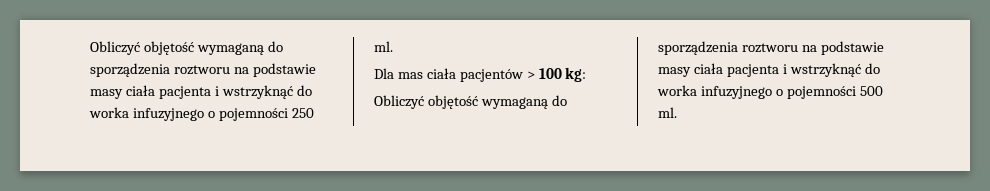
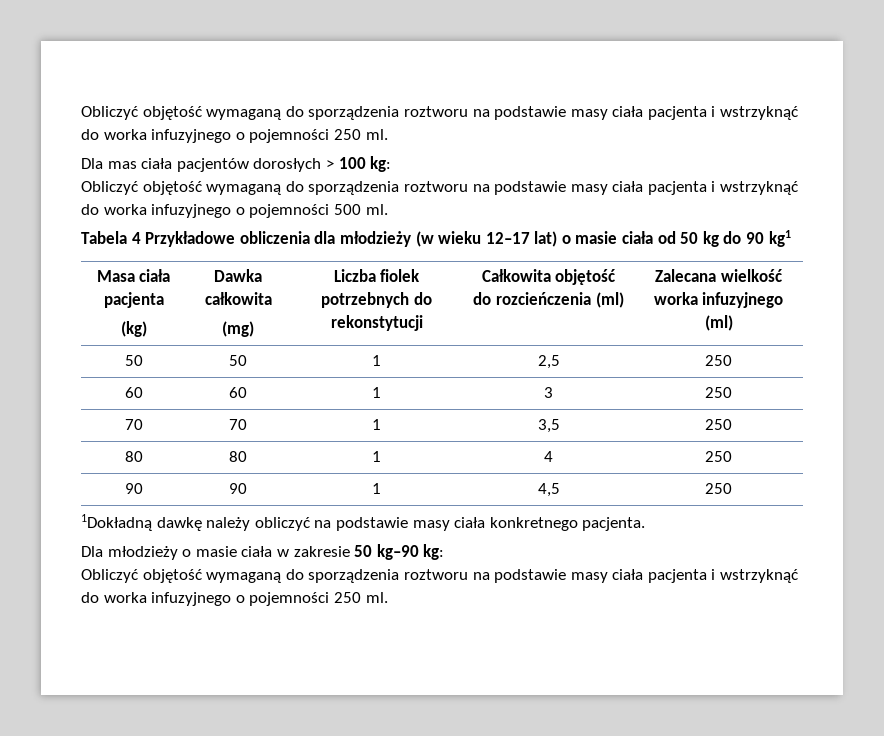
(523, 75) none -> [253,158,322,172] dorosłych
(677, 112) none -> [81,230,791,247] [96,269,171,282] [103,292,164,308] [120,321,147,337] [214,269,262,282] [204,292,272,305] [221,321,254,337] [333,269,421,282] [321,292,432,308] [330,315,423,331] [481,269,616,285] [473,292,624,308] [655,269,782,282] [653,292,784,308] [704,315,733,331] [124,355,143,366] [228,355,247,366] [372,355,381,366] [537,355,560,369] [705,355,732,366] [124,387,143,398] [228,387,247,398] [372,387,381,398] [544,387,553,398] [705,387,732,398] [124,419,143,430] [228,419,247,430] [372,419,381,430] [537,419,560,433] [705,419,732,430] [124,451,143,462] [228,451,247,462] [372,451,381,462] [544,451,553,462] [705,451,732,462] [124,483,143,494] [228,483,247,494] [372,483,381,494] [537,483,560,497] [705,483,732,494] [81,514,646,531] [81,544,445,560] [81,569,799,583] [81,592,388,606] // Tabela 4 Przykładowe obliczenia dla młodzieży (w wieku 12–17 lat) o masie ciała od 50 kg do 90 kg1 // Masa ciała pacjenta // (kg) | Dawka całkowita // (mg) | Liczba fiolek potrzebnych do rekonstytucji | Całkowita objętość do rozcieńczenia (ml) | Zalecana wielkość worka infuzyjnego (ml) // 50 | 50 | 1 | 2,5 | 250 // 60 | 60 | 1 | 3 | 250 // 70 | 70 | 1 | 3,5 | 250 // 80 | 80 | 1 | 4 | 250 // 90 | 90 | 1 | 4,5 | 250 // 1Dokładną dawkę należy obliczyć na podstawie masy ciała konkretnego pacjenta. // Dla młodzieży o masie ciała w zakresie 50 kg–90 kg: // Obliczyć objętość wymaganą do sporządzenia roztworu na podstawie masy ciała pacjenta i wstrzyknąć do worka infuzyjnego o pojemności 250 ml.

